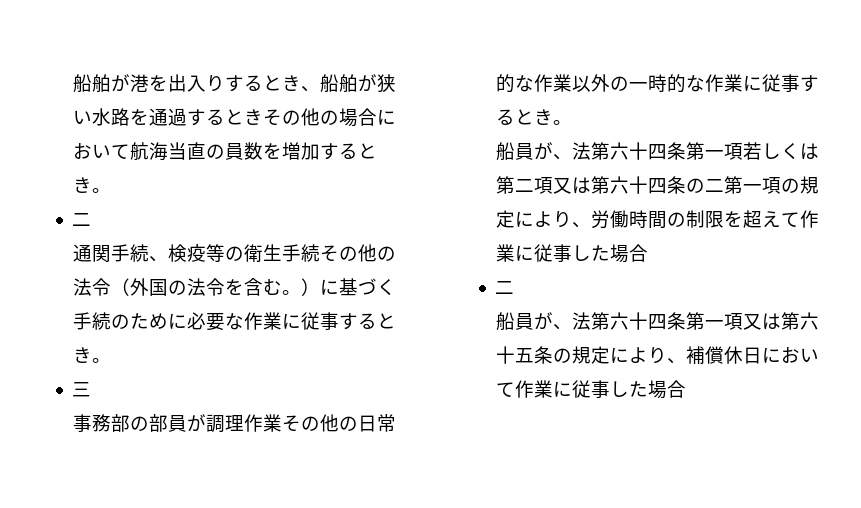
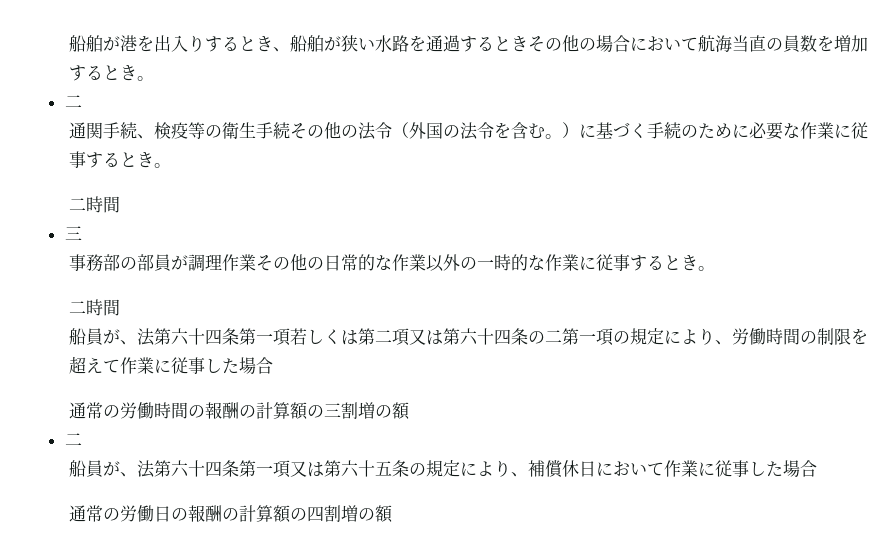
(111, 360) none -> [68,196,120,213] // 二時間
(572, 122) none -> [68,299,120,316] // 二時間
(648, 253) none -> [68,402,410,420] // 通常の労働時間の報酬の計算額の三割増の額
(686, 389) none -> [68,505,393,523] // 通常の労働日の報酬の計算額の四割増の額

